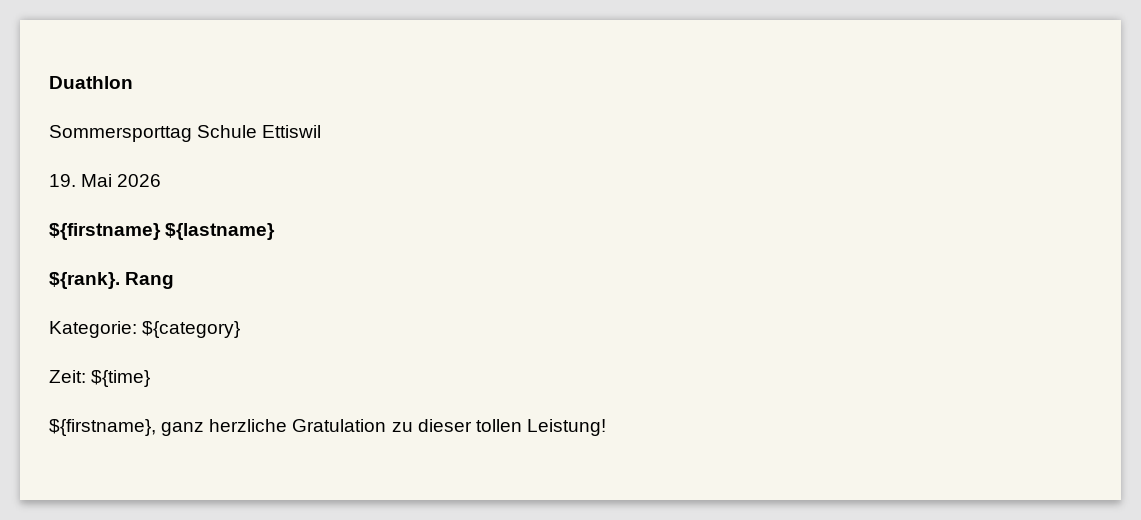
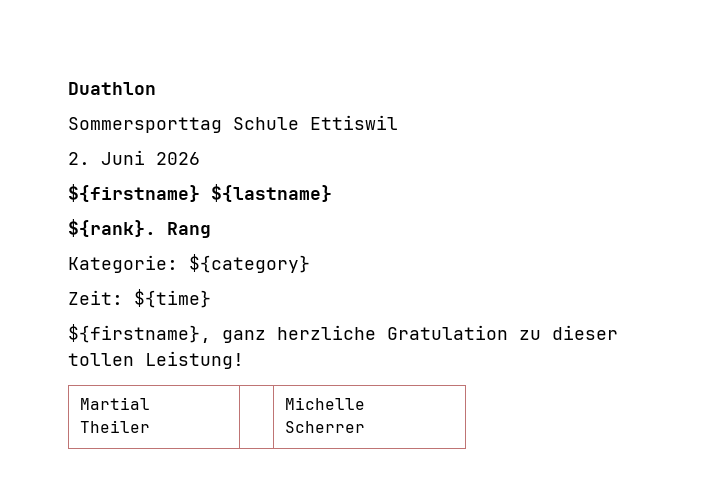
[49,174,113,187] 19. Mai -> [68,150,145,165] 2. Juni
(606, 427) none -> [80,397,151,410] [80,420,151,433] [285,397,366,410] [285,421,366,433] // Martial Theiler | | Michelle Scherrer

